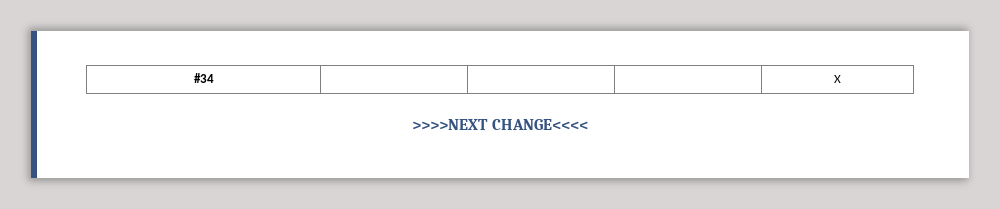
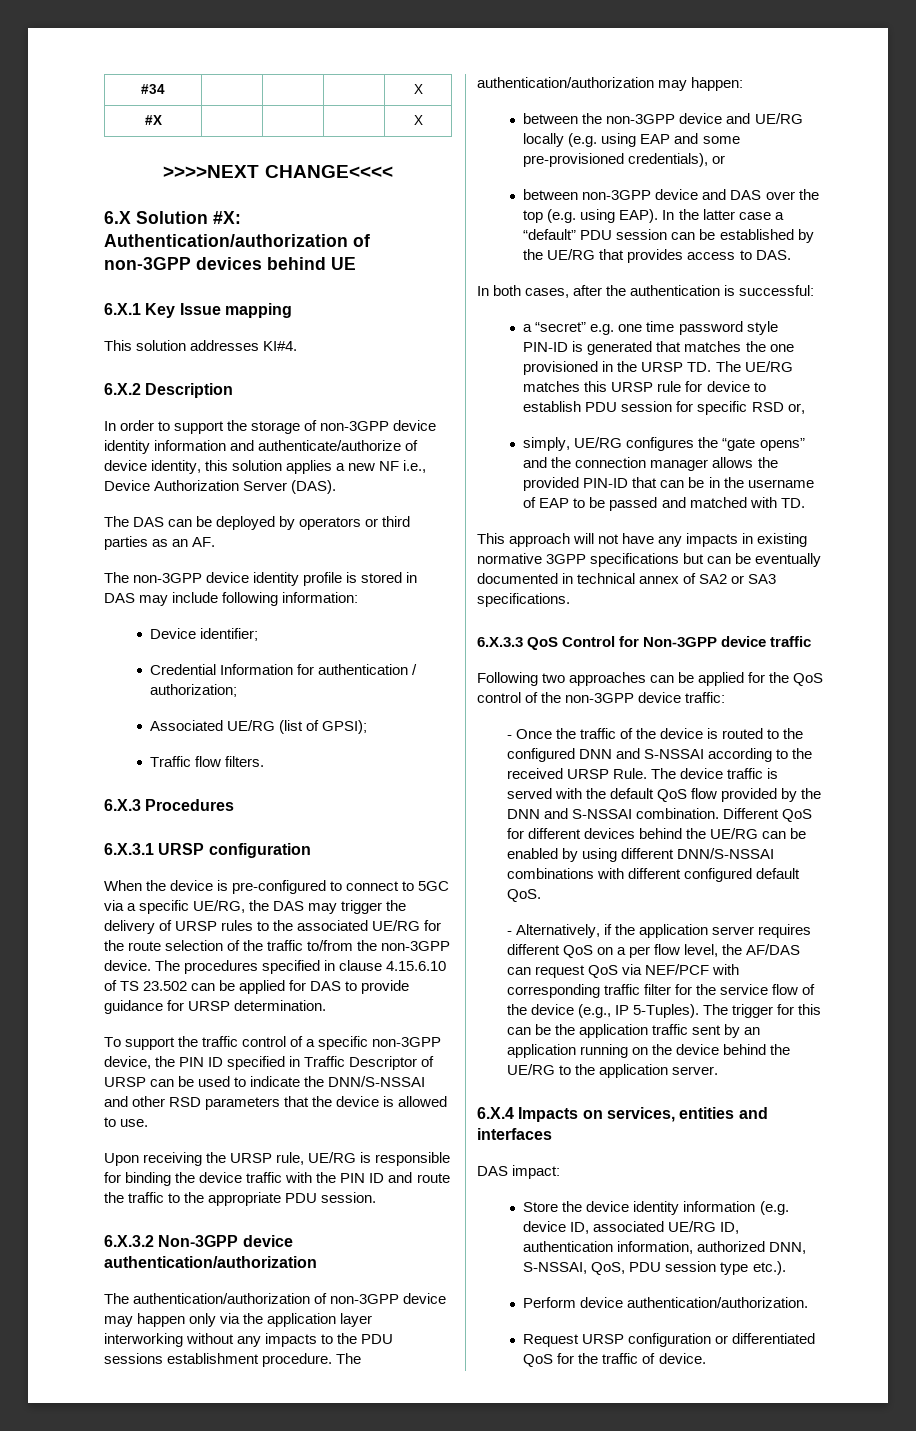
(841, 79) none -> [144,115,162,125] [413,115,423,125] // #X | | | | X
(588, 124) none -> [104,211,241,224] [104,234,370,247] [104,257,356,270] [104,303,292,318] [104,340,298,351] [104,383,234,398] [104,420,437,434] [104,440,419,454] [104,460,427,474] [104,480,337,494] [104,516,411,530] [104,536,216,550] [104,572,418,586] [104,592,359,606] [150,628,259,641] [150,664,418,675] [150,684,238,697] [150,720,368,734] [150,756,265,767] [104,799,235,811] [104,843,311,858] [104,880,450,894] [104,900,407,914] [104,920,442,934] [104,940,451,951] [104,960,447,974] [104,980,410,994] [104,1000,327,1014] [104,1036,442,1050] [104,1056,435,1070] [104,1076,426,1087] [104,1096,448,1110] [104,1117,149,1127] [104,1152,451,1166] [104,1172,450,1186] [104,1192,377,1206] [104,1235,293,1247] [104,1256,317,1268] [104,1293,447,1304] [104,1313,373,1327] [104,1333,394,1347] [104,1353,362,1367] [477,77,744,91] [523,113,803,124] [523,133,740,147] [523,153,726,167] [523,189,819,200] [523,209,784,223] [523,229,814,243] [523,249,791,263] [477,285,815,298] [523,321,778,335] [523,341,794,355] [523,361,793,375] [523,381,766,392] [523,401,805,415] [523,437,805,451] [523,457,778,471] [523,477,814,491] [523,497,805,511] [477,533,808,547] [477,553,822,567] [477,573,777,584] [477,593,570,607] [477,636,812,650] [477,672,824,686] [477,692,726,703] [506,728,804,739] [506,748,813,762] [506,768,779,779] [506,788,822,802] [506,808,812,822] [506,828,807,839] [506,848,774,862] [506,868,800,882] [506,889,541,902] [506,924,812,938] [506,944,801,958] [506,964,739,978] [506,984,816,998] [506,1004,822,1018] [506,1024,761,1038] [506,1044,791,1058] [506,1064,718,1078] [477,1107,768,1122] [477,1128,552,1140] [477,1165,561,1179] [523,1201,789,1215] [523,1221,740,1234] [523,1241,807,1254] [523,1261,786,1275] [523,1297,809,1308] [523,1333,816,1347] [523,1353,706,1367] // 6.X Solution #X: Authentication/authorization of non-3GPP devices behind UE // 6.X.1 Key Issue mapping // This solution addresses KI#4. // 6.X.2 Description // In order to support the storage of non-3GPP device identity information and authenticate/authorize of device identity, this solution applies a new NF i.e., Device Authorization Server (DAS). // The DAS can be deployed by operators or third parties as an AF. // The non-3GPP device identity profile is stored in DAS may include following information: // Device identifier; // Credential Information for authentication / authorization; // Associated UE/RG (list of GPSI); // Traffic flow filters. // 6.X.3 Procedures // 6.X.3.1 URSP configuration // When the device is pre-configured to connect to 5GC via a specific UE/RG, the DAS may trigger the delivery of URSP rules to the associated UE/RG for the route selection of the traffic to/from the non-3GPP device. The procedures specified in clause 4.15.6.10 of TS 23.502 can be applied for DAS to provide guidance for URSP determination. // To support the traffic control of a specific non-3GPP device, the PIN ID specified in Traffic Descriptor of URSP can be used to indicate the DNN/S-NSSAI and other RSD parameters that the device is allowed to use. // Upon receiving the URSP rule, UE/RG is responsible for binding the device traffic with the PIN ID and route the traffic to the appropriate PDU session. // 6.X.3.2 Non-3GPP device authentication/authorization // The authentication/authorization of non-3GPP device may happen only via the application layer interworking without any impacts to the PDU sessions establishment procedure. The authentication/authorization may happen: // between the non-3GPP device and UE/RG locally (e.g. using EAP and some pre-provisioned credentials), or // between non-3GPP device and DAS over the top (e.g. using EAP). In the latter case a “default” PDU session can be established by the UE/RG that provides access to DAS. // In both cases, after the authentication is successful: // a “secret” e.g. one time password style PIN-ID is generated that matches the one provisioned in the URSP TD. The UE/RG matches this URSP rule for device to establish PDU session for specific RSD or, // simply, UE/RG configures the “gate opens” and the connection manager allows the provided PIN-ID that can be in the username of EAP to be passed and matched with TD. // This approach will not have any impacts in existing normative 3GPP specifications but can be eventually documented in technical annex of SA2 or SA3 specifications. // 6.X.3.3 QoS Control for Non-3GPP device traffic // Following two approaches can be applied for the QoS control of the non-3GPP device traffic: // - Once the traffic of the device is routed to the configured DNN and S-NSSAI according to the received URSP Rule. The device traffic is served with the default QoS flow provided by the DNN and S-NSSAI combination. Different QoS for different devices behind the UE/RG can be enabled by using different DNN/S-NSSAI combinations with different configured default QoS. // - Alternatively, if the application server requires different QoS on a per flow level, the AF/DAS can request QoS via NEF/PCF with corresponding traffic filter for the service flow of the device (e.g., IP 5-Tuples). The trigger for this can be the application traffic sent by an application running on the device behind the UE/RG to the application server. // 6.X.4 Impacts on services, entities and interfaces // DAS impact: // Store the device identity information (e.g. device ID, associated UE/RG ID, authentication information, authorized DNN, S-NSSAI, QoS, PDU session type etc.). // Perform device authentication/authorization. // Request URSP configuration or differentiated QoS for the traffic of device.

